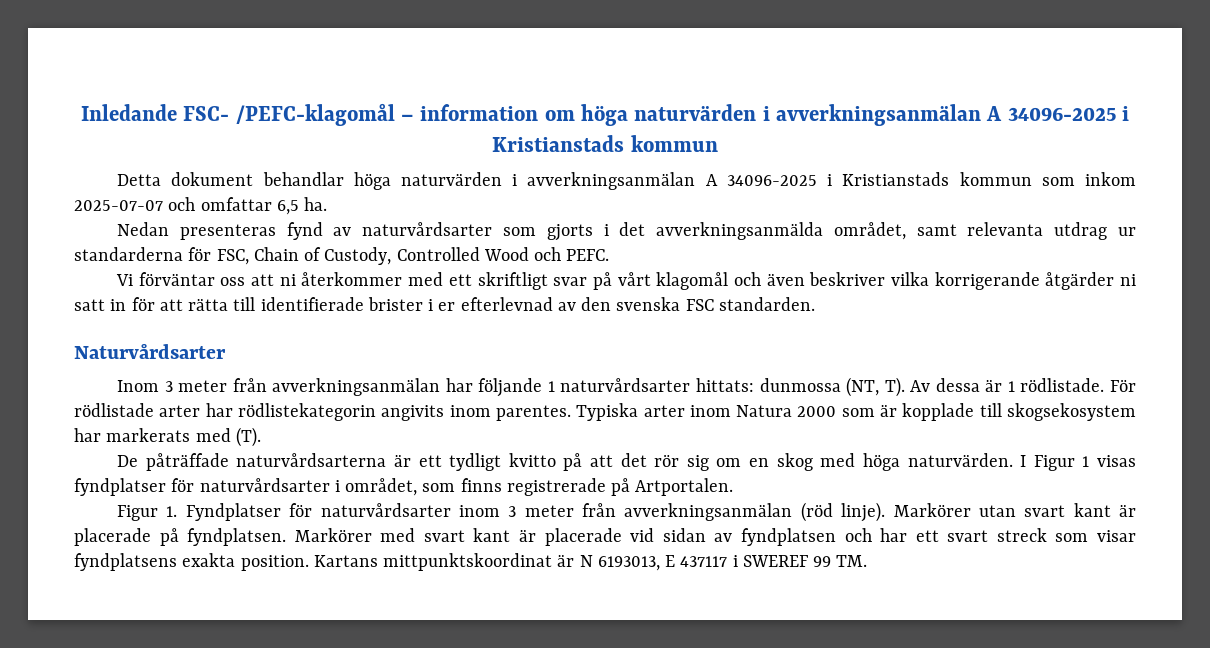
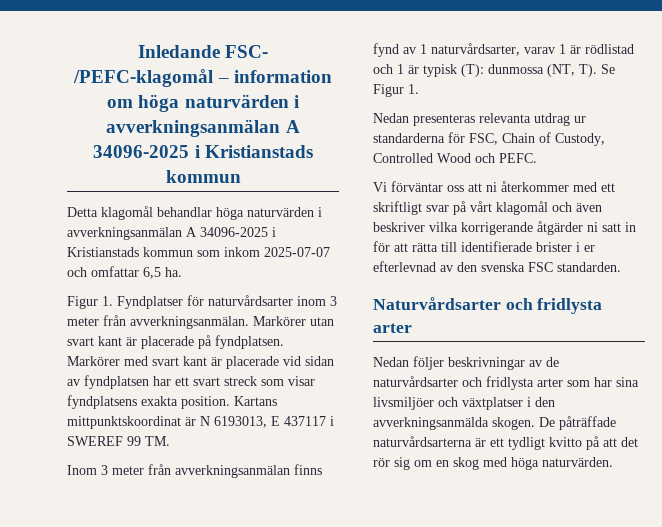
[171,172,254,186] dokument -> [101,206,153,220] klagomål
[117,222,957,241] Nedan presenteras fynd av naturvårdsarter som gjorts i det avverkningsanmälda området, samt -> [67,295,337,309] [67,315,334,329] [67,335,284,349] [67,356,334,369] [67,375,315,389] [67,395,277,409] [67,416,334,429] [67,436,170,446] [67,464,322,478] [373,43,634,57] [373,64,615,77] [373,84,419,97] [373,113,475,126] Figur 1. Fyndplatser för naturvårdsarter inom 3 meter från avverkningsanmälan. Markörer utan svart kant är placerade på fyndplatsen. Markörer med svart kant är placerade vid sidan av fyndplatsen har ett svart streck som visar fyndplatsens exakta position. Kartans mittpunktskoordinat är N 6193013, E 437117 i SWEREF 99 TM. // Inom 3 meter från avverkningsanmälan finns fynd av 1 naturvårdsarter, varav 1 är rödlistad och 1 är typisk (T): dunmossa (NT, T). Se Figur 1. // Nedan presenteras
[117,377,1136,397] [74,403,1136,421] [74,427,261,447] // Inom 3 meter från avverkningsanmälan har följande 1 naturvårdsarter hittats: dunmossa (NT, T). Av dessa är 1 rödlistade. För rödlistade arter har rödlistekategorin angivits inom parentes. Typiska arter inom Natura 2000 som är kopplade till skogsekosystem har markerats med (T). // -> [505,298,603,314] [373,323,412,333] [373,356,559,370] [373,376,639,390] [373,397,555,410] [373,417,535,430] och fridlysta arter // Nedan följer beskrivningar av de naturvårdsarter och fridlysta arter som har sina livsmiljöer och växtplatser i den avverkningsanmälda skogen.
[1020,455,1137,471] [74,478,734,496] [117,502,1137,522] [74,528,1136,546] [74,553,868,571] I Figur 1 visas fyndplatser för naturvårdsarter i området, som finns registrerade på Artportalen. // Figur 1. Fyndplatser för naturvårdsarter inom 3 meter från avverkningsanmälan (röd linje). Markörer utan svart kant är placerade på fyndplatsen. Markörer med svart kant är placerade vid sidan av fyndplatsen och har ett svart streck som visar fyndplatsens exakta position. Kartans mittpunktskoordinat är N 6193013, E 437117 i SWEREF 99 TM. -> (613, 462) none

